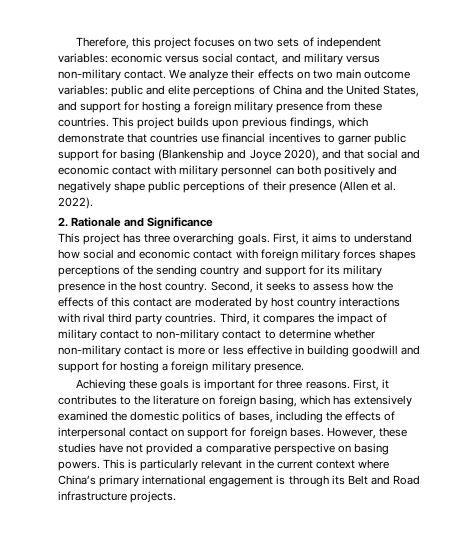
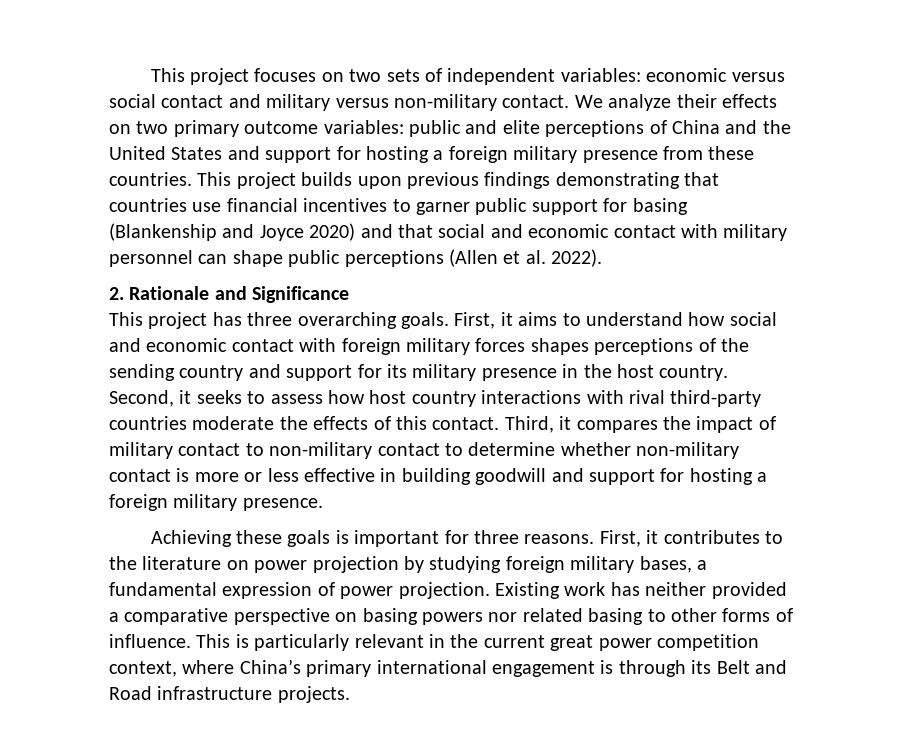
[75,37,151,49] Therefore, this -> [150,68,185,82] This
[236,54,279,65] contact, -> [161,95,224,108] contact
[335,69,361,79] main -> [173,120,239,137] primary
[383,85,420,97] States, -> [171,147,223,160] States
[289,117,368,129] [58,133,124,143] findings, which demonstrate -> [484,172,680,189] findings demonstrating
[283,149,319,161] 2020), -> [309,223,356,241] 2020)
[296,165,397,177] [58,181,336,193] both positively and negatively shape public perceptions of their presence -> [232,250,444,267] shape public perceptions
[377,281,394,291] [58,297,268,309] the effects of this contact are moderated by -> (365, 397) none
[108,313,217,325] third party countries. -> [670,390,762,407] [109,416,500,430] third-party countries moderate the effects of this contact.
[218,395,412,407] [58,411,395,423] [58,427,407,439] [58,443,144,453] foreign basing, which has extensively examined the domestic politics of bases, including the effects of interpersonal contact on support for foreign bases. However, these studies have not -> [254,556,707,573] [109,582,707,599] power projection by studying foreign military bases, a fundamental expression of power projection. Existing work has neither
[58,461,100,471] powers. -> [422,608,793,625] [109,634,191,648] powers nor related basing to other forms of influence.
[315,460,355,469] context -> [550,634,759,651] [109,661,177,677] great power competition context,

